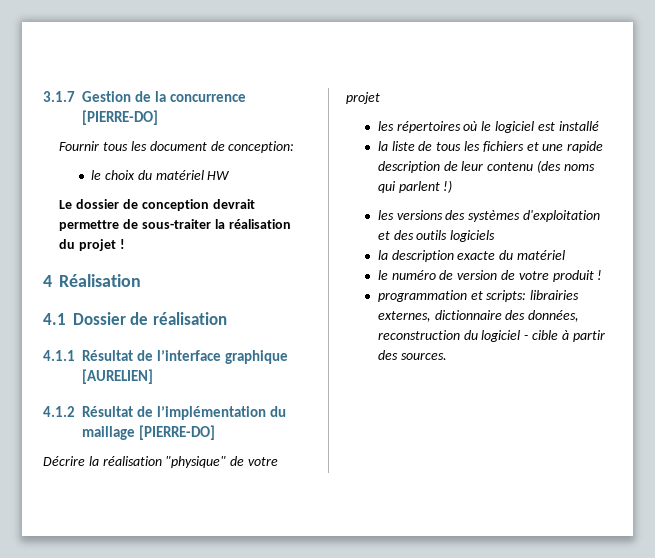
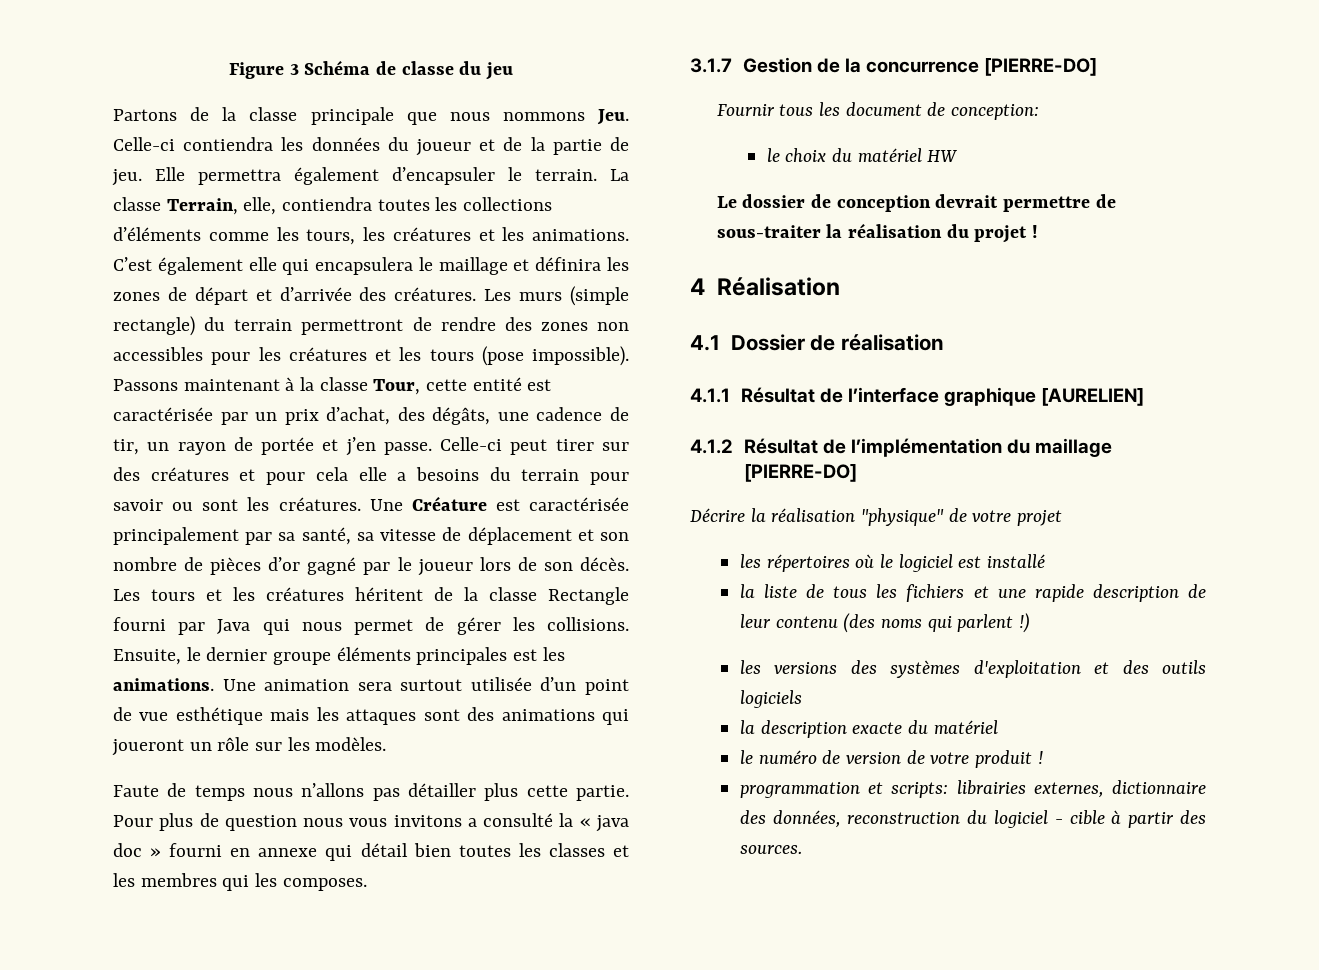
(43, 96) none -> [228,60,514,80] [113,107,629,125] [113,137,629,156] [112,167,629,186] [113,197,553,215] [113,227,629,245] [113,257,629,275] [113,286,630,306] [113,316,629,336] [113,346,629,366] [113,377,552,395] [113,407,629,425] [113,437,629,456] [113,467,629,485] [113,496,629,511] [113,527,629,545] [113,557,629,576] [113,587,629,605] [113,617,629,635] [113,647,565,665] [113,677,629,695] [113,707,629,725] [112,737,387,756] [113,783,629,801] [113,813,629,832] [113,843,629,861] [113,873,367,891] Figure 3 Schéma de classe du jeu // Partons de la classe principale que nous nommons Jeu. Celle-ci contiendra les données du joueur et de la partie de jeu. Elle permettra également d’encapsuler le terrain. La classe Terrain, elle, contiendra toutes les collections d’éléments comme les tours, les créatures et les animations. C’est également elle qui encapsulera le maillage et définira les zones de départ et d’arrivée des créatures. Les murs (simple rectangle) du terrain permettront de rendre des zones non accessibles pour les créatures et les tours (pose impossible). Passons maintenant à la classe Tour, cette entité est caractérisée par un prix d’achat, des dégâts, une cadence de tir, un rayon de portée et j’en passe. Celle-ci peut tirer sur des créatures et pour cela elle a besoins du terrain pour savoir ou sont les créatures. Une Créature est caractérisée principalement par sa santé, sa vitesse de déplacement et son nombre de pièces d’or gagné par le joueur lors de son décès. Les tours et les créatures héritent de la classe Rectangle fourni par Java qui nous permet de gérer les collisions. Ensuite, le dernier groupe éléments principales est les animations. Une animation sera surtout utilisée d’un point de vue esthétique mais les attaques sont des animations qui joueront un rôle sur les modèles. // Faute de temps nous n’allons pas détailler plus cette partie. Pour plus de question nous vous invitons a consulté la « java doc » fourni en annexe qui détail bien toutes les classes et les membres qui les composes. //

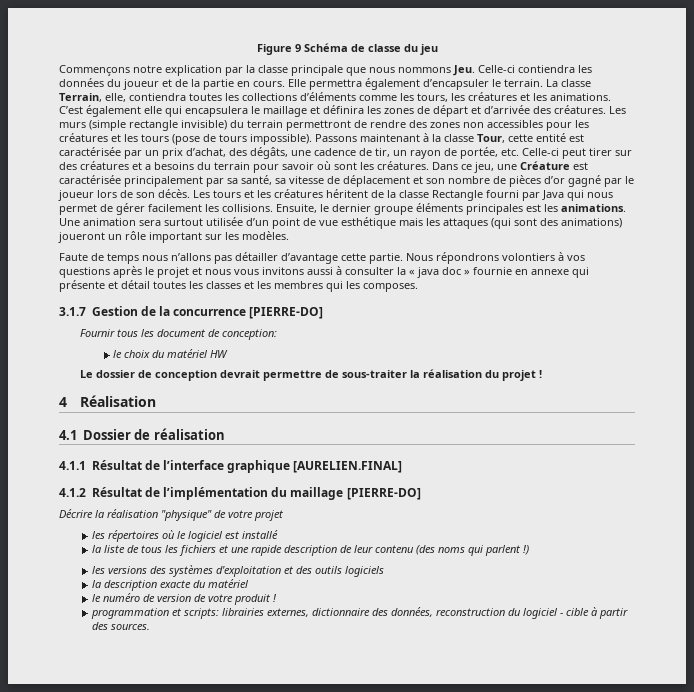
[289,64,299,75] 3 -> [294,44,301,52] 9
[113,107,210,121] Partons de -> [59,65,243,76] Commençons notre explication par
[609,137,629,151] [112,169,142,186] de jeu. -> [237,81,285,87] en cours.
[113,316,195,336] rectangle) -> [129,120,227,131] rectangle invisible)
(524, 356) none -> [203,134,247,142] de tours
[261,437,432,456] portée et j’en passe. -> [460,147,519,159] portée, etc.
[266,467,387,485] pour cela elle -> (142, 166) none
[172,502,194,511] ou -> [317,161,331,170] où
[369,499,403,511] Une -> [432,162,517,173] Dans ce jeu, une
(501, 626) none -> [148,204,202,212] facilement
(417, 717) none -> [491,218,511,229] (qui
[501,709,629,725] animations qui -> [561,218,622,228] animations)
(250, 744) none -> [149,232,202,243] important
[484,783,519,801] plus -> [281,253,338,264] d’avantage
[113,813,554,831] Pour plus de question nous vous invitons a consulté -> [406,252,585,264] [59,266,394,278] Nous répondrons volontiers à vos questions après le projet et nous vous invitons aussi à consulter
[169,843,223,857] fourni -> [473,267,512,275] fournie
[360,843,451,857] détail bien -> [59,280,150,292] présente et détail
[1041,388,1145,406] [AURELIEN] -> [293,461,403,473] [AURELIEN.FINAL]

